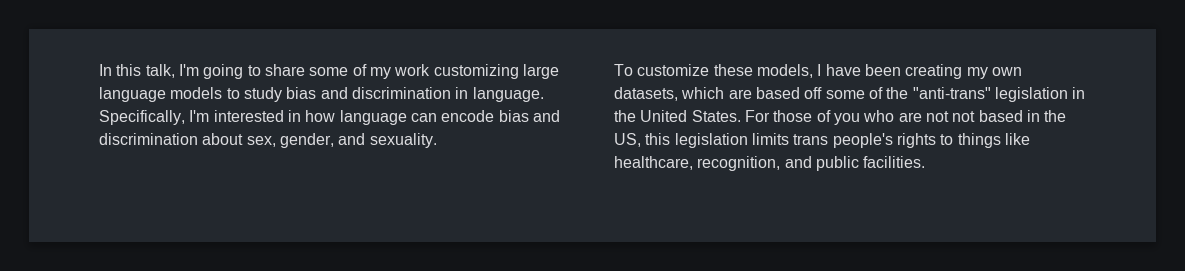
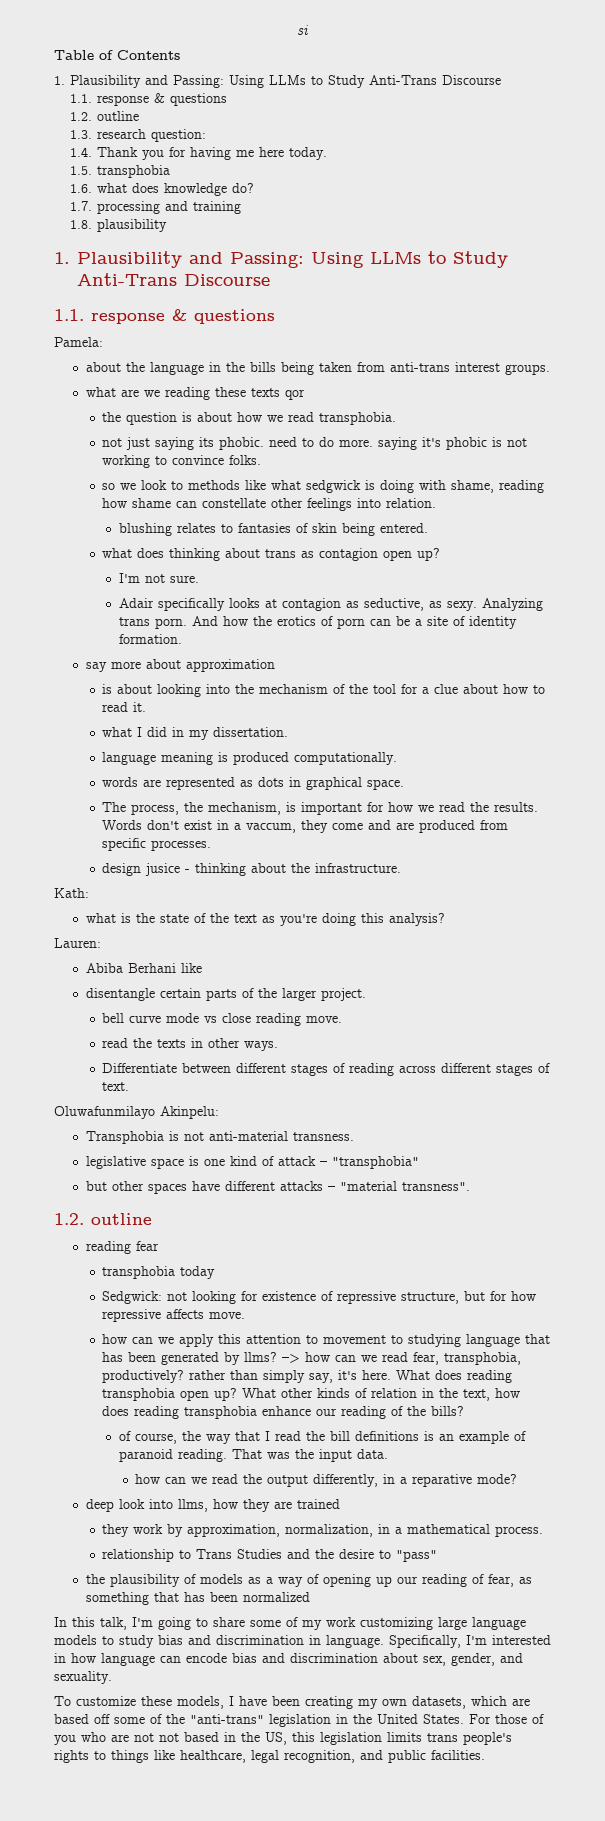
(99, 70) none -> [297,25,309,35] [54,50,180,60] [54,75,501,88] [70,93,228,106] [70,111,140,121] [70,129,207,142] [70,147,328,160] [70,165,171,178] [70,183,255,196] [70,201,242,214] [70,219,168,232] [54,251,508,268] [77,273,270,286] [54,309,275,324] [54,337,103,347] [85,362,550,375] [85,387,305,400] [102,412,397,425] [102,437,528,450] [102,455,262,468] [102,480,545,493] [102,498,437,511] [118,523,428,536] [102,548,441,561] [118,573,199,583] [118,598,543,611] [118,616,517,629] [118,634,182,644] [85,659,275,672] [102,684,546,697] [102,702,147,712] [102,727,289,740] [102,752,398,765] [102,777,405,790] [102,802,539,815] [102,820,509,833] [102,838,212,851] [102,863,402,876] [54,888,89,898] [85,913,445,926] [54,938,101,948] [85,963,202,973] [85,988,366,1001] [102,1013,343,1026] [102,1038,279,1051] [102,1063,551,1076] [102,1082,130,1091] [54,1106,219,1119] [85,1131,354,1144] [85,1156,419,1169] [85,1181,470,1194] [54,1213,152,1225] [85,1241,159,1254] [102,1266,216,1279] [102,1291,537,1304] [102,1309,246,1322] [102,1334,551,1347] [102,1352,522,1365] [102,1370,513,1383] [102,1388,521,1401] [102,1406,465,1419] [118,1431,526,1444] [118,1449,388,1462] [135,1474,518,1487] [85,1499,340,1512] [102,1524,544,1537] [102,1549,438,1562] [85,1574,532,1587] [85,1592,310,1605] si // Table of Contents // 1. Plausibility and Passing: Using LLMs to Study Anti-Trans Discourse // 1.1. response & questions // 1.2. outline // 1.3. research question: // 1.4. Thank you for having me here today. // 1.5. transphobia // 1.6. what does knowledge do? // 1.7. processing and training // 1.8. plausibility // 1. Plausibility and Passing: Using LLMs to Study Anti-Trans Discourse // 1.1. response & questions // Pamela: // about the language in the bills being taken from anti-trans interest groups. // what are we reading these texts qor // the question is about how we read transphobia. // not just saying its phobic. need to do more. saying it's phobic is not working to convince folks. // so we look to methods like what sedgwick is doing with shame, reading how shame can constellate other feelings into relation. // blushing relates to fantasies of skin being entered. // what does thinking about trans as contagion open up? // I'm not sure. // Adair specifically looks at contagion as seductive, as sexy. Analyzing trans porn. And how the erotics of porn can be a site of identity formation. // say more about approximation // is about looking into the mechanism of the tool for a clue about how to read it. // what I did in my dissertation. // language meaning is produced computationally. // words are represented as dots in graphical space. // The process, the mechanism, is important for how we read the results. Words don't exist in a vaccum, they come and are produced from specific processes. // design jusice - thinking about the infrastructure. // Kath: // what is the state of the text as you're doing this analysis? // Lauren: // Abiba Berhani like // disentangle certain parts of the larger project. // bell curve mode vs close reading move. // read the texts in other ways. // Differentiate between different stages of reading across different stages of text. // Oluwafunmilayo Akinpelu: // Transphobia is not anti-material transness. // legislative space is one kind of attack – "transphobia" // but other spaces have different attacks – "material transness". // 1.2. outline // reading fear // transphobia today // Sedgwick: not looking for existence of repressive structure, but for how repressive affects move. // how can we apply this attention to movement to studying language that has been generated by llms? –> how can we read fear, transphobia, productively? rather than simply say, it's here. What does reading transphobia open up? What other kinds of relation in the text, how does reading transphobia enhance our reading of the bills? // of course, the way that I read the bill definitions is an example of paranoid reading. That was the input data. // how can we read the output differently, in a reparative mode? // deep look into llms, how they are trained // they work by approximation, normalization, in a mathematical process. // relationship to Trans Studies and the desire to "pass" // the plausibility of models as a way of opening up our reading of fear, as something that has been normalized //
(693, 163) none -> [251,1750,279,1763] legal

